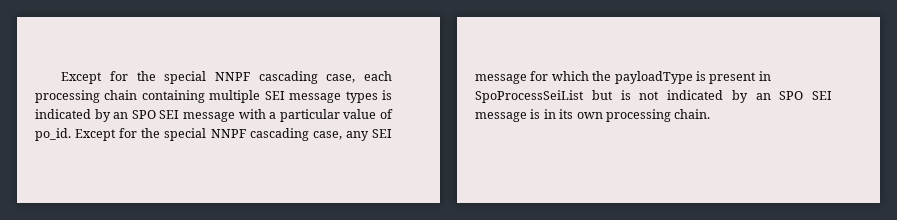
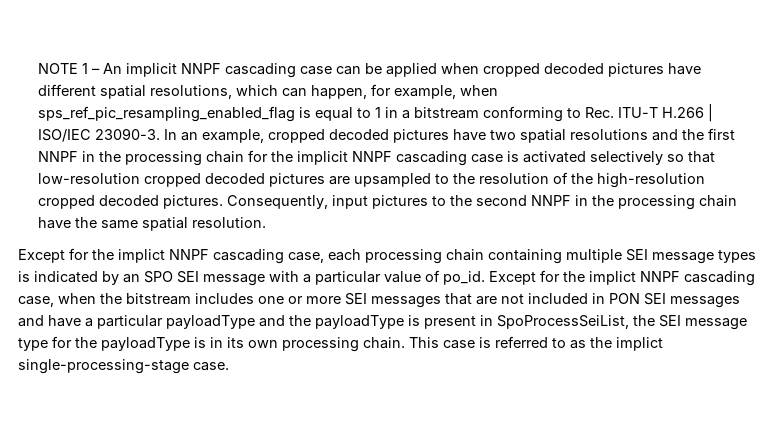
[61,71,207,84] Except for the special -> [38,63,702,78] [38,84,499,99] [38,104,714,122] [38,128,736,143] [38,150,716,166] [38,172,706,188] [38,195,738,210] [38,217,267,231] [18,248,165,263] NOTE 1 – An implicit NNPF cascading case can be applied when cropped decoded pictures have different spatial resolutions, which can happen, for example, when sps_ref_pic_resampling_enabled_flag is equal to 1 in a bitstream conforming to Rec. ITU-T H.266 | ISO/IEC 23090-3. In an example, cropped decoded pictures have two spatial resolutions and the first NNPF in the processing chain for the implicit NNPF cascading case is activated selectively so that low-resolution cropped decoded pictures are upsampled to the resolution of the high-resolution cropped decoded pictures. Consequently, input pictures to the second NNPF in the processing chain have the same spatial resolution. // Except for the implict
[164,128,392,141] [475,71,589,84] special NNPF cascading case, any SEI message for which -> [589,271,755,286] [18,293,740,308] [18,315,285,329] implict NNPF cascading case, when the bitstream includes one or more SEI messages that are not included in PON SEI messages and have a particular payloadType and
[475,90,832,103] [475,112,527,122] SpoProcessSeiList but is not indicated by an SPO SEI message -> [497,315,747,330] [18,336,190,351] SpoProcessSeiList, the SEI message type for the payloadType
(711, 114) none -> [409,336,663,351] [18,359,229,374] This case is referred to as the implict single-processing-stage case.

